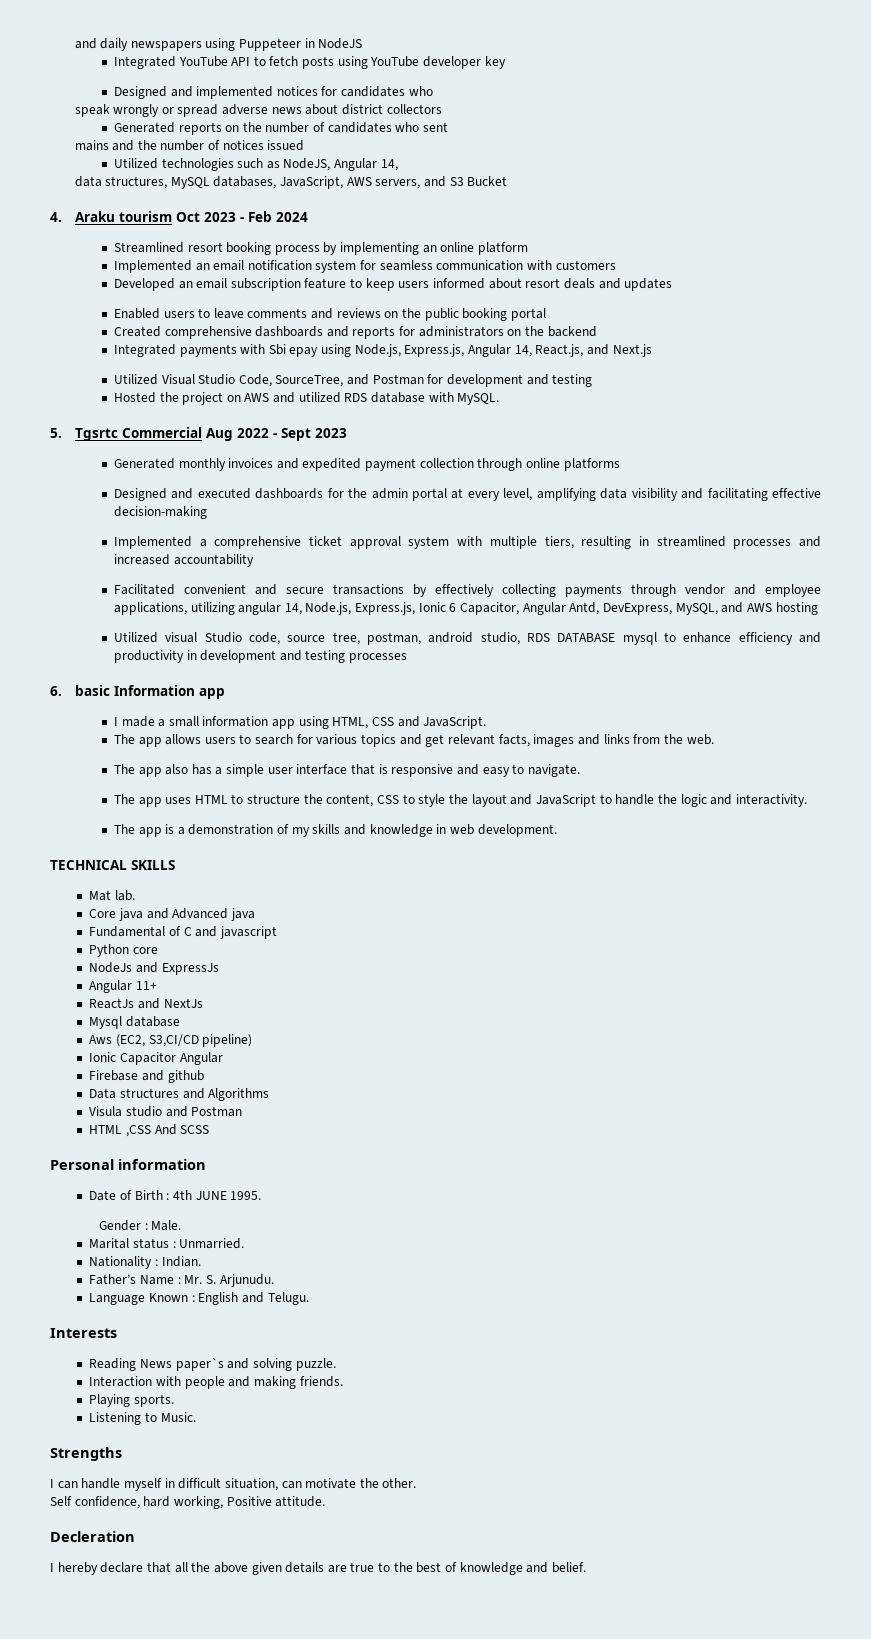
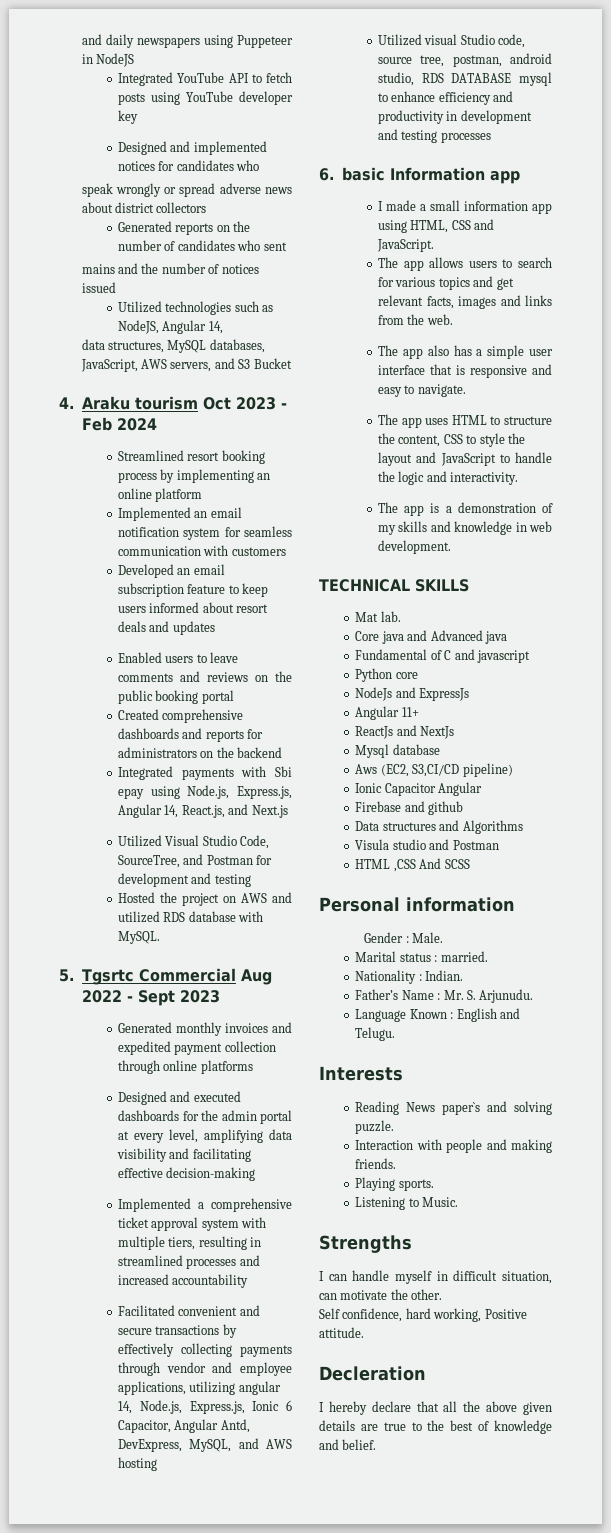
[89,1190,262,1201] // Date of Birth : 4th JUNE 1995. -> (515, 904) none
[179,1238,245,1249] Unmarried. -> [440,951,488,962] married.

